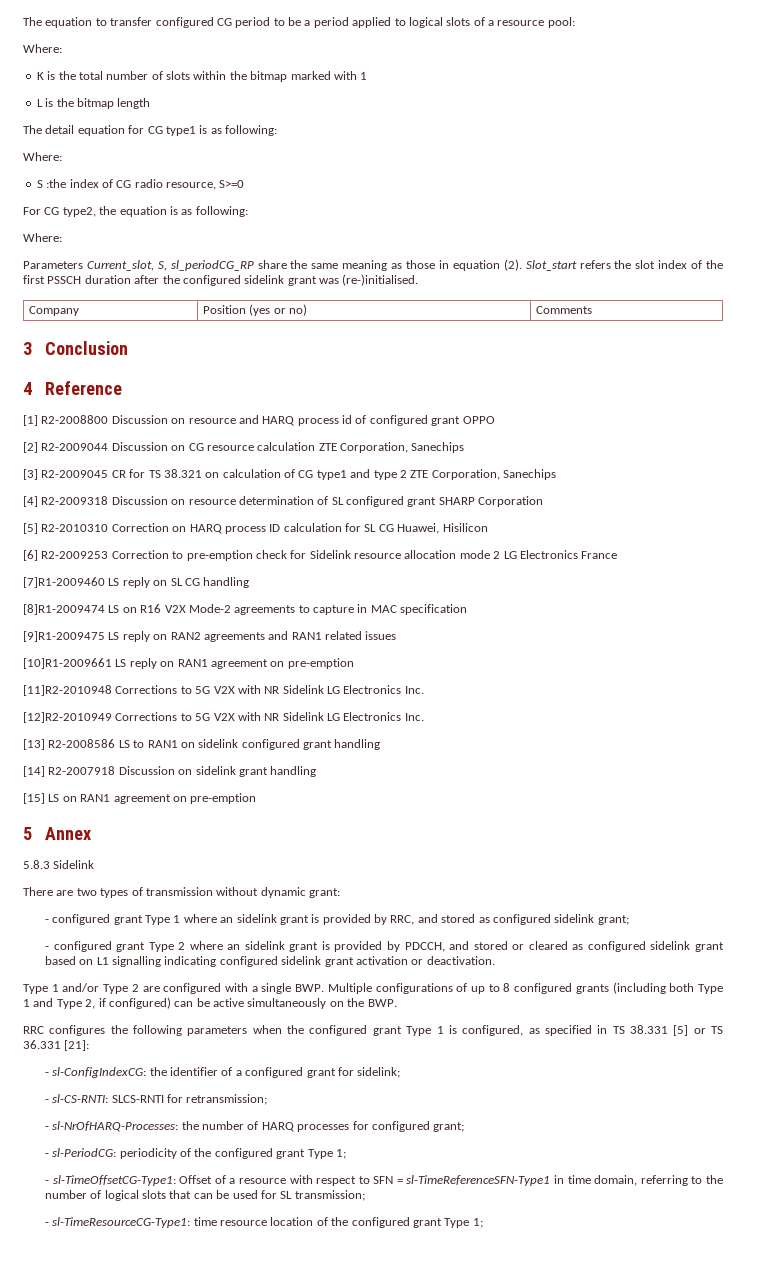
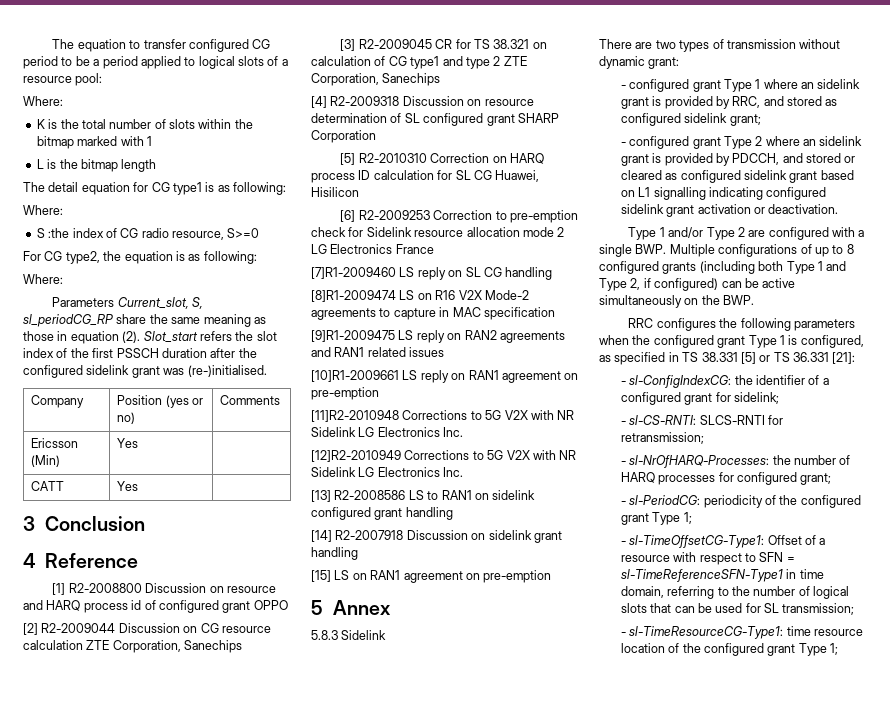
(592, 310) none -> [31,438,79,448] [31,455,61,467] [117,438,139,448] [31,481,65,491] [117,481,139,491] // Ericsson (Min) | Yes | // CATT | Yes |

